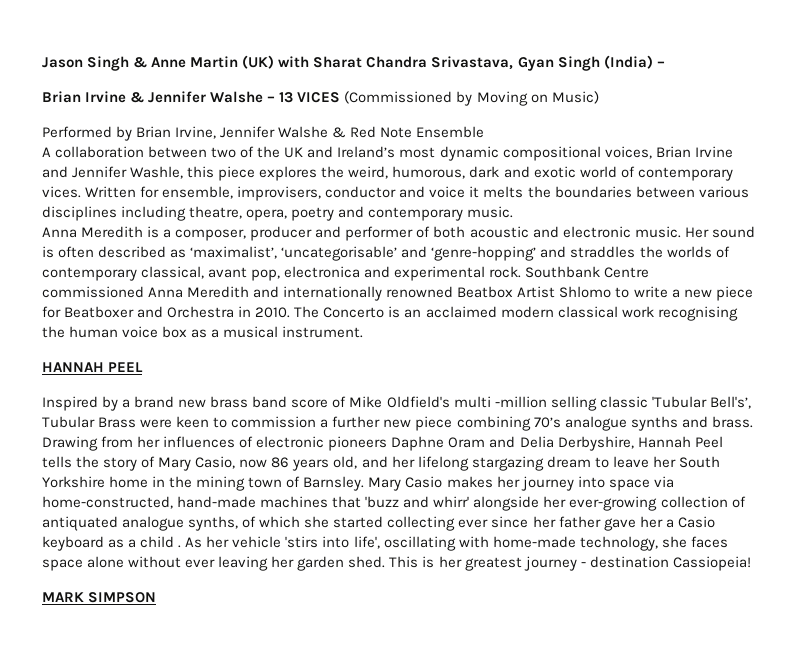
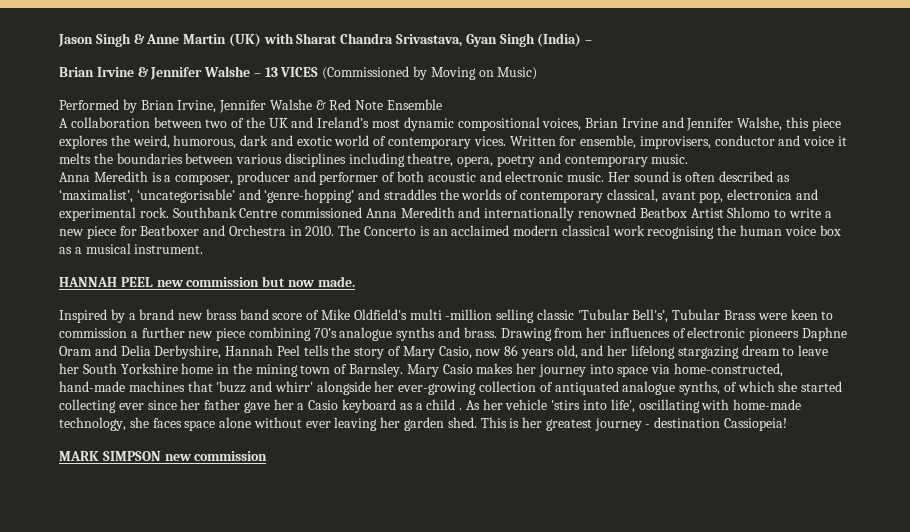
[130,166,184,179] Washle, -> [737,117,783,131] Walshe,
(144, 367) none -> [156,276,355,287] new commission but now made.
(157, 597) none -> [164,451,268,461] new commission

